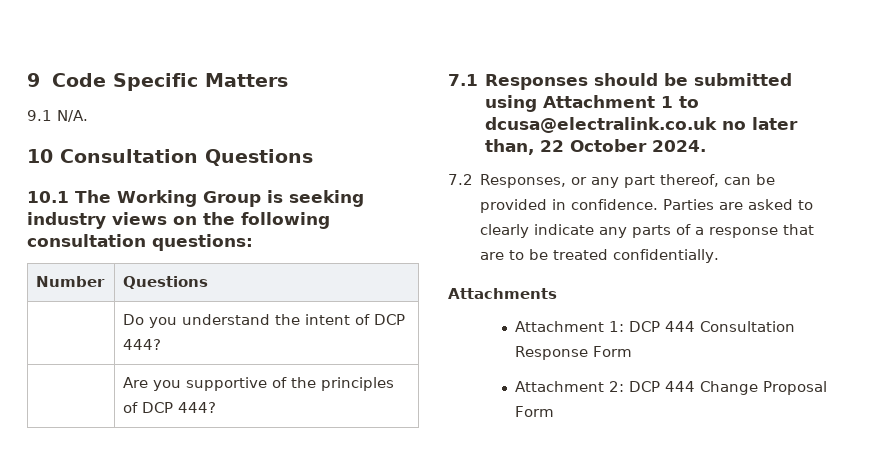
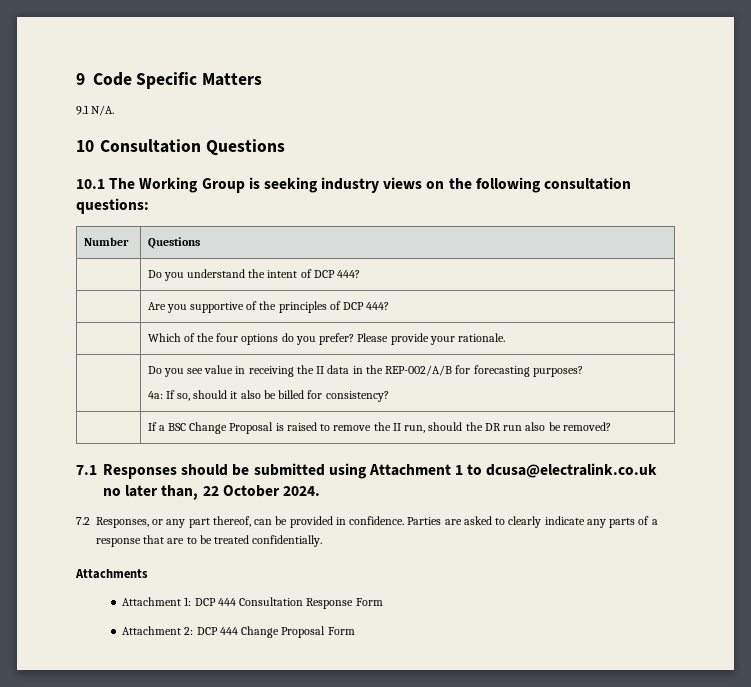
(217, 407) none -> [147,333,506,345] [147,365,583,377] [147,390,389,402] [147,422,611,434] // | Which of the four options do you prefer? Please provide your rationale. // | Do you see value in receiving the II data in the REP-002/A/B for forecasting purposes? // 4a: If so, should it also be billed for consistency? // | If a BSC Change Proposal is raised to remove the II run, should the DR run also be removed?

